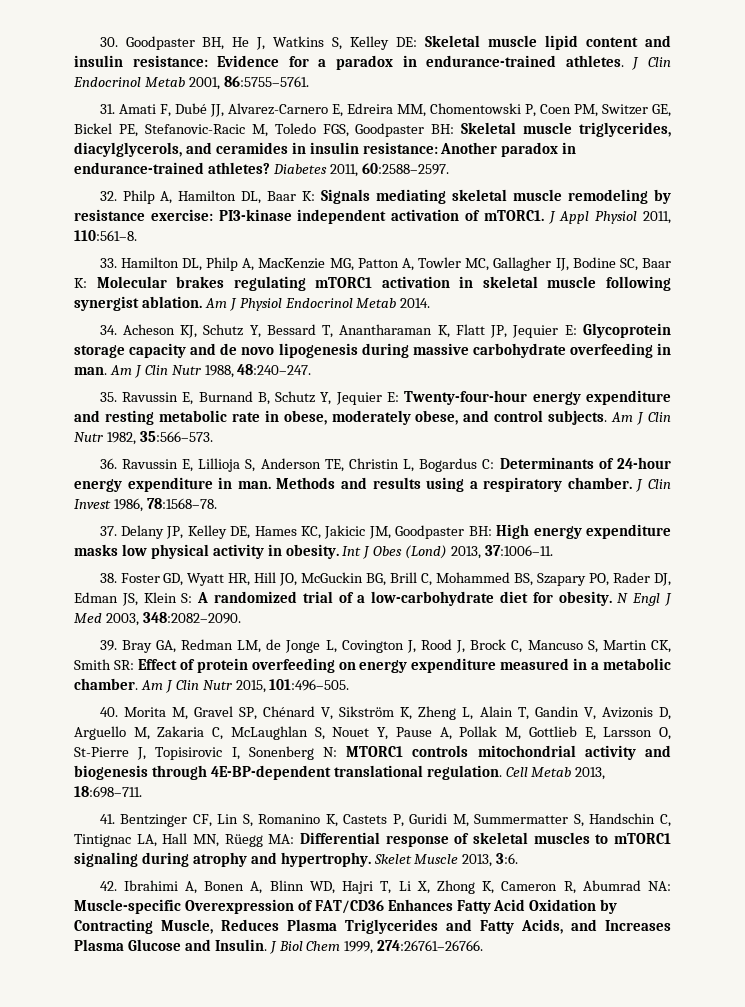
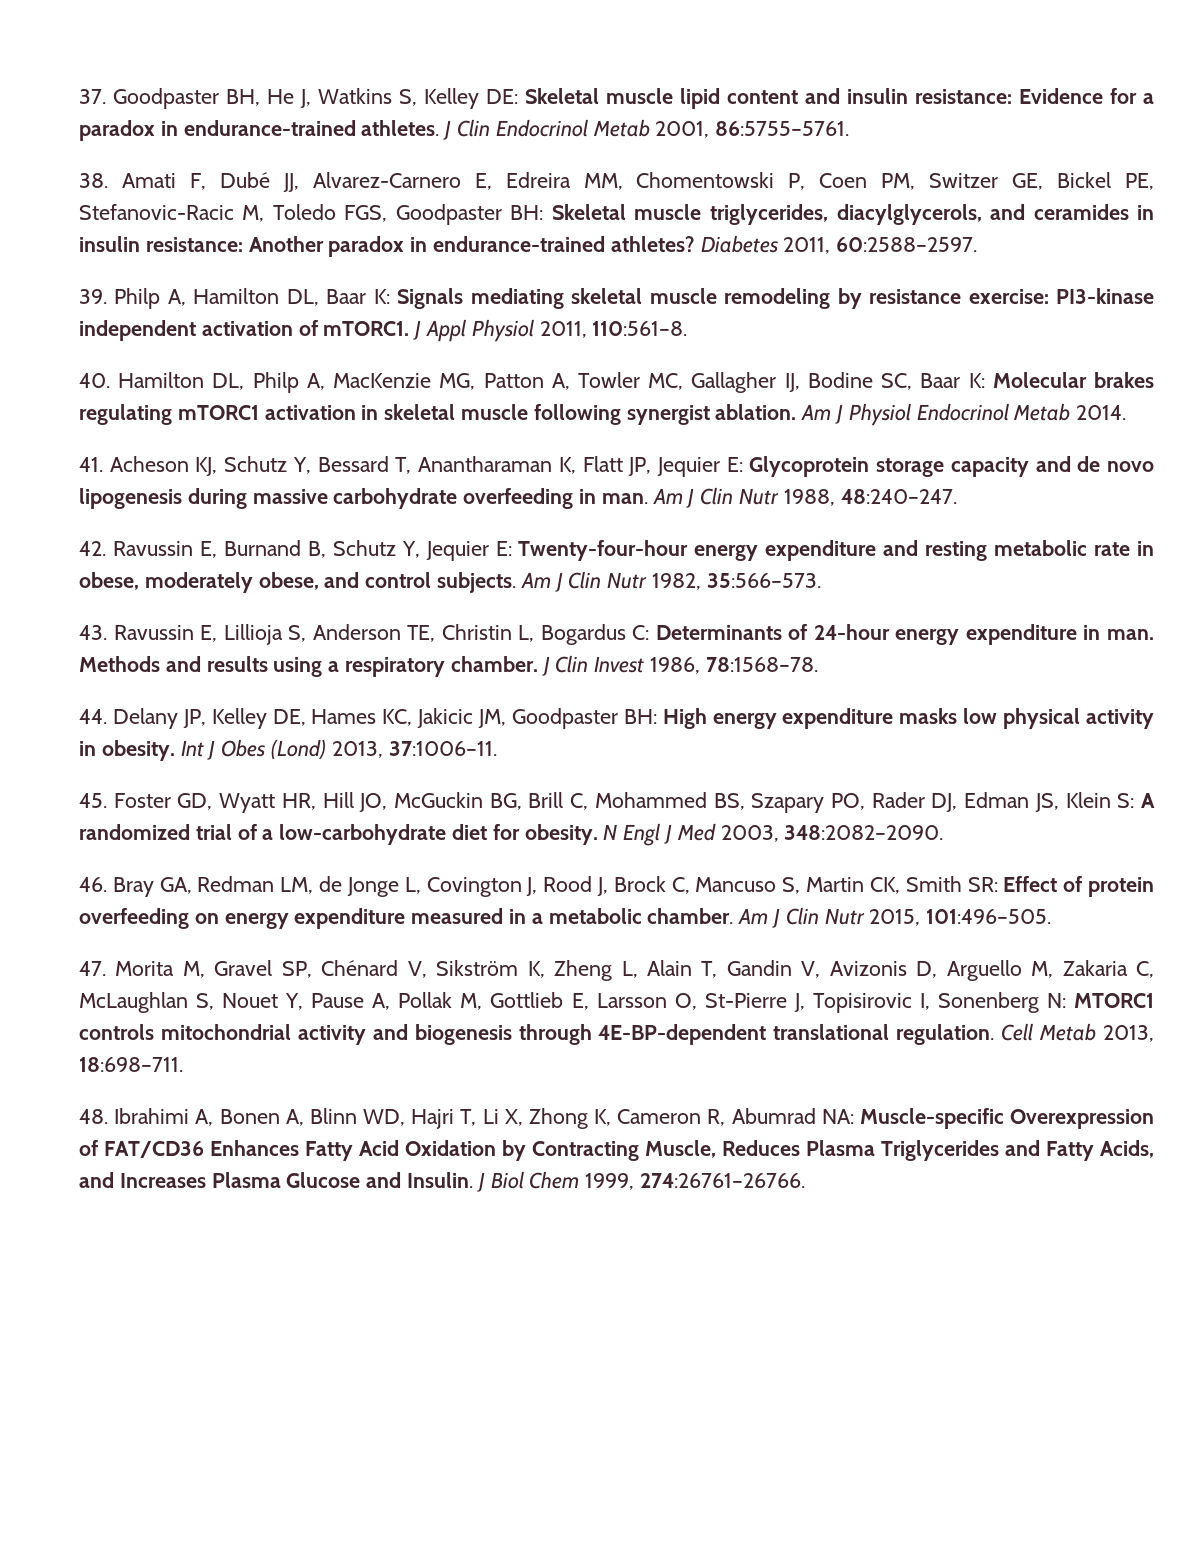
[99,37,118,47] 30. -> [79,89,106,104] 37.
[99,104,115,114] 31. -> [79,173,108,188] 38.
[99,191,117,201] 32. -> [79,289,107,304] 39.
[99,258,117,268] 33. -> [79,373,110,388] 40.
[99,325,117,335] 34. -> [79,457,103,472] 41.
[99,392,117,402] 35. -> [79,541,106,556] 42.
[99,458,117,469] 36. -> [79,625,107,640] 43.
[99,526,117,536] 37. -> [79,709,107,724] 44.
[99,573,117,583] 38. -> [79,793,107,808] 45.
[99,640,117,651] 39. -> [79,877,107,892] 46.
[99,707,118,717] 40. -> [79,961,106,976] 47.
[99,813,671,827] [74,832,671,847] [74,852,519,867] [99,881,117,891] 41. Bentzinger CF, Lin S, Romanino K, Castets P, Guridi M, Summermatter S, Handschin C, Tintignac LA, Hall MN, Rüegg MA: Differential response of skeletal muscles to mTORC1 signaling during atrophy and hypertrophy. Skelet Muscle 2013, 3:6. // 42. -> [79,1109,108,1124] 48.

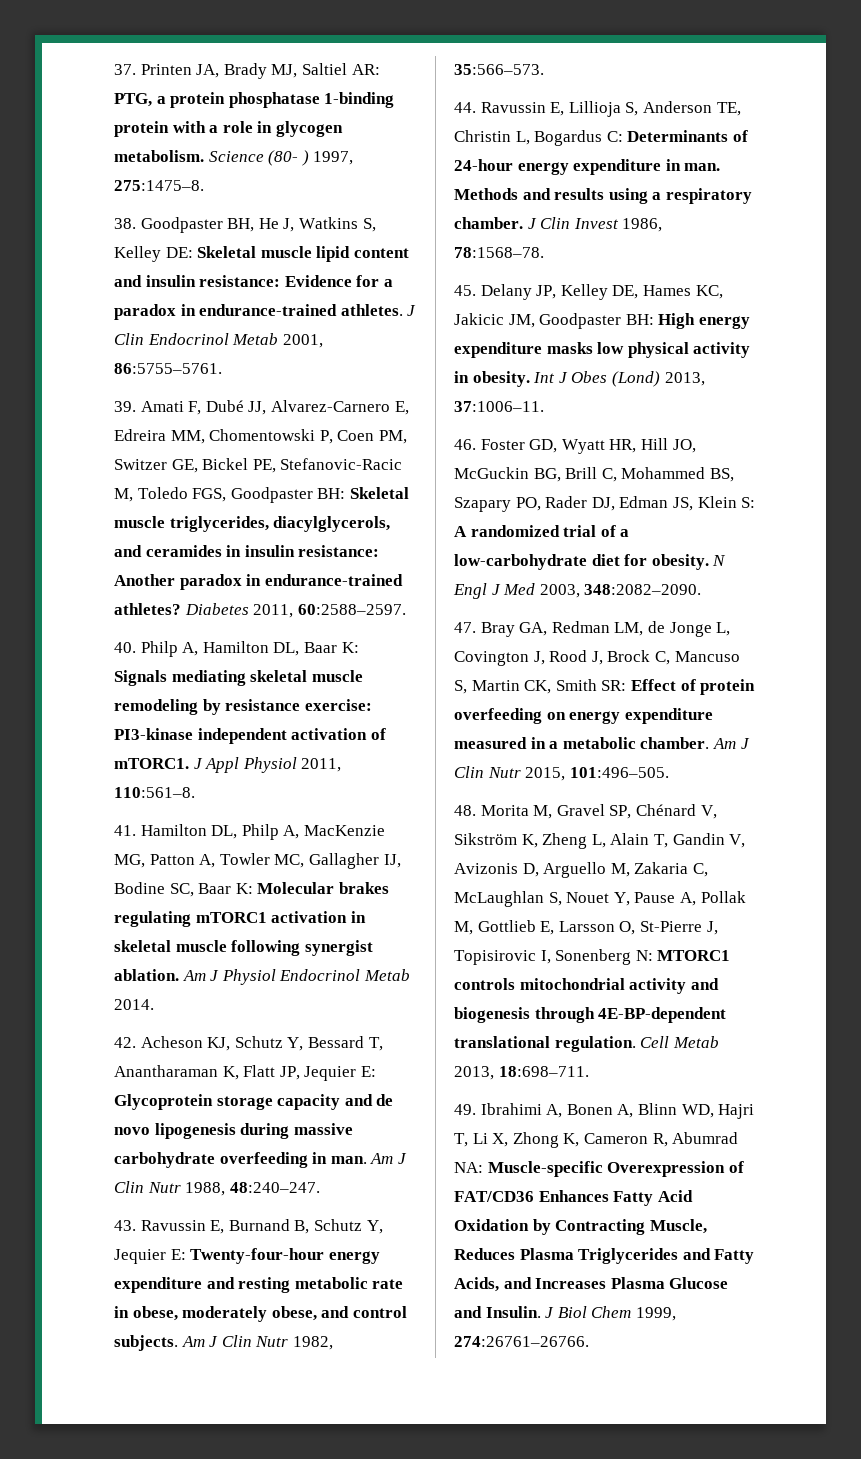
(106, 96) none -> [140,63,380,79] [114,92,395,108] [114,121,343,137] [114,150,354,166] [114,180,204,191] [114,218,136,229] Printen JA, Brady MJ, Saltiel AR: PTG, a protein phosphatase 1-binding protein with a role in glycogen metabolism. Science (80- ) 1997, 275:1475–8. // 38.
[79,173,108,188] 38. -> [114,401,136,412] 39.
[79,289,107,304] 39. -> [114,642,136,653] 40.
[79,373,110,388] 40. -> [114,825,136,836] 41.
[79,457,103,472] 41. -> [114,1037,136,1048] 42.
[79,541,106,556] 42. -> [114,1220,136,1231] 43.
[79,625,107,640] 43. -> [454,102,476,113] 44.
[79,709,107,724] 44. -> [454,285,476,296] 45.
[79,793,107,808] 45. -> [454,439,476,450] 46.
[79,877,107,892] 46. -> [454,622,476,633] 47.
[79,961,106,976] 47. -> [454,805,476,816] 48.
[79,1109,108,1124] 48. -> [454,1104,476,1115] 49.

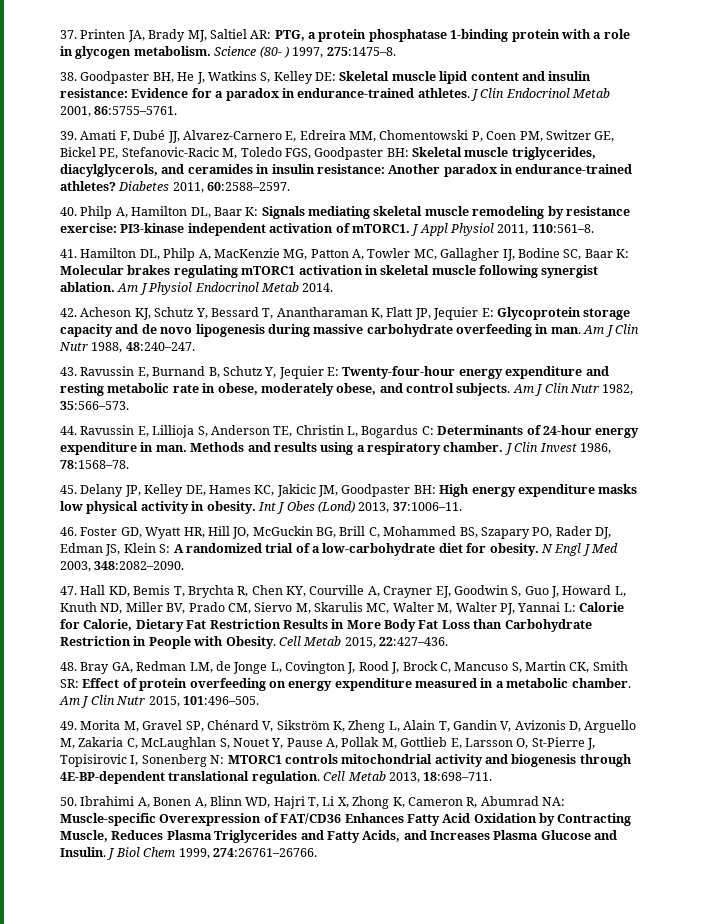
(476, 627) none -> [80,585,626,598] [60,602,624,615] [60,619,592,632] [60,636,448,649] [60,662,77,671] Hall KD, Bemis T, Brychta R, Chen KY, Courville A, Crayner EJ, Goodwin S, Guo J, Howard L, Knuth ND, Miller BV, Prado CM, Siervo M, Skarulis MC, Walter M, Walter PJ, Yannai L: Calorie for Calorie, Dietary Fat Restriction Results in More Body Fat Loss than Carbohydrate Restriction in People with Obesity. Cell Metab 2015, 22:427–436. // 48.
[454,805,476,816] 48. -> [60,721,77,730] 49.
[454,1104,476,1115] 49. -> [60,797,77,806] 50.

